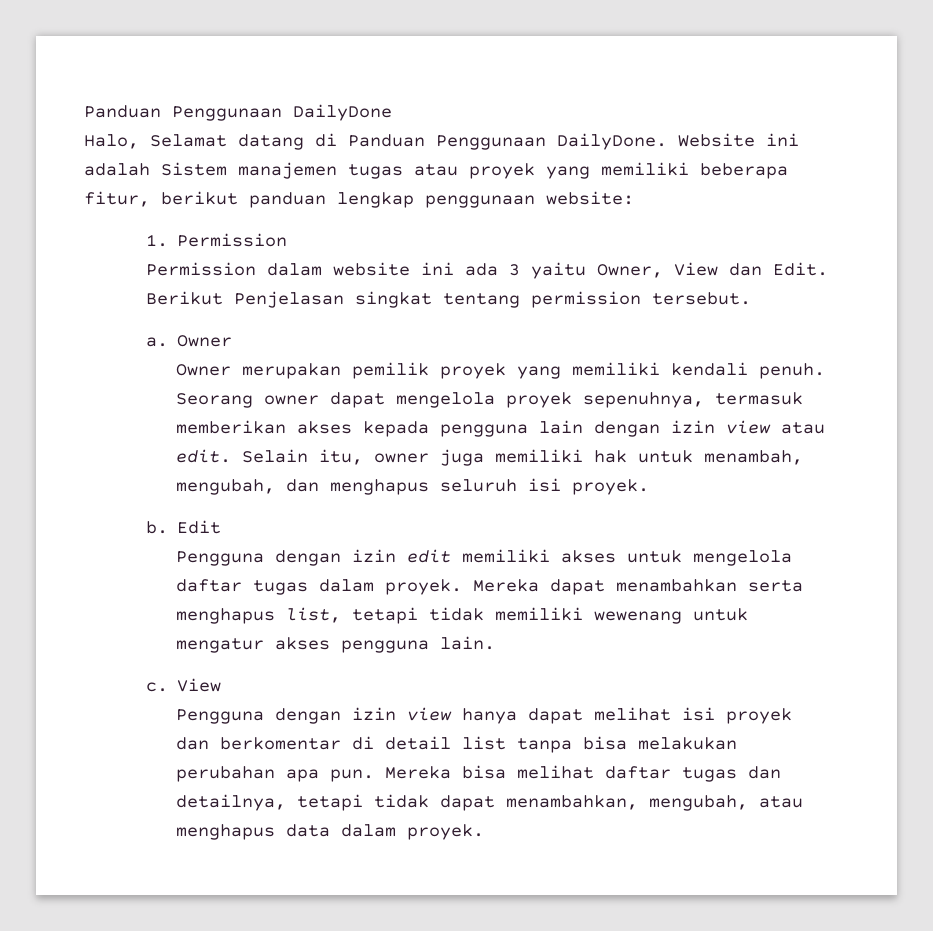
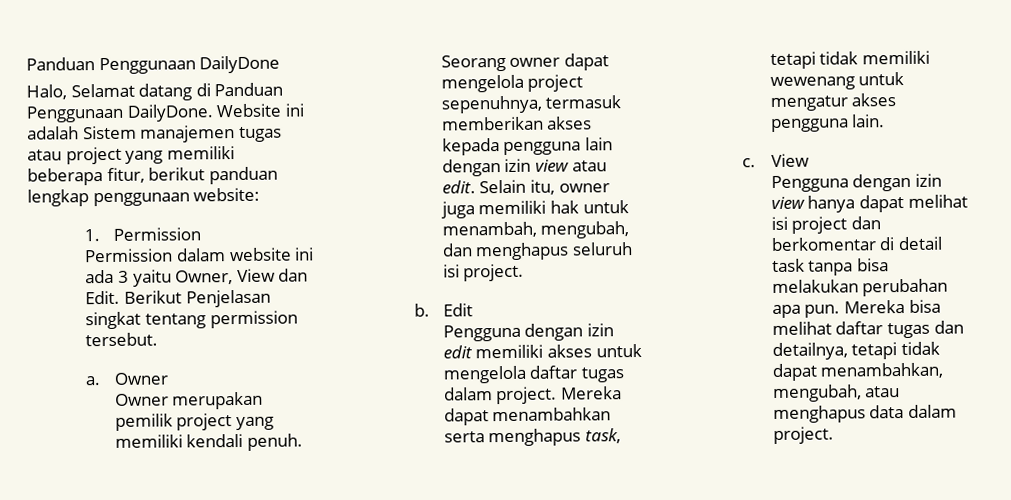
[469,163,535,179] proyek -> [65,146,122,165] project
[440,363,507,379] proyek -> [176,413,233,431] project
[506,392,573,408] proyek -> [527,74,584,92] project
[572,479,650,495] proyek. -> [463,263,525,282] project.
[385,579,463,595] proyek. -> [496,386,558,405] project.
[286,607,342,623] list, -> [584,428,621,444] task,
[726,708,793,724] proyek -> [791,216,848,234] project
[462,736,507,750] list -> [771,258,805,273] task
[407,824,485,840] proyek. -> [772,426,834,445] project.

